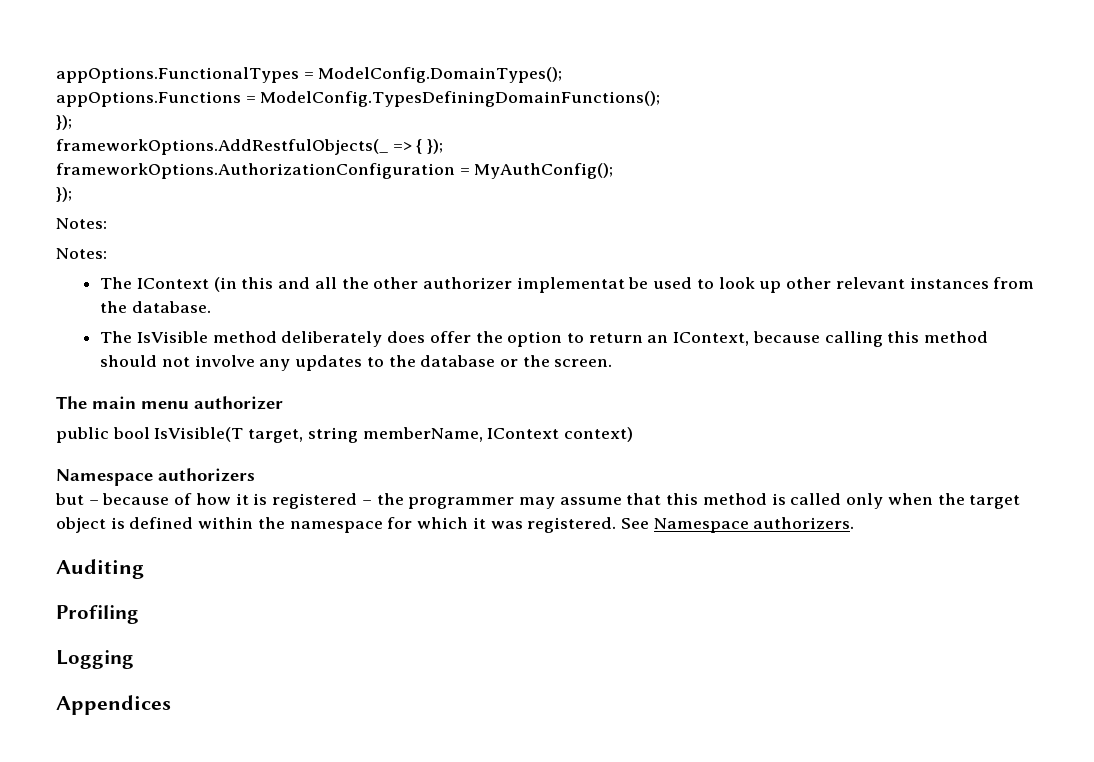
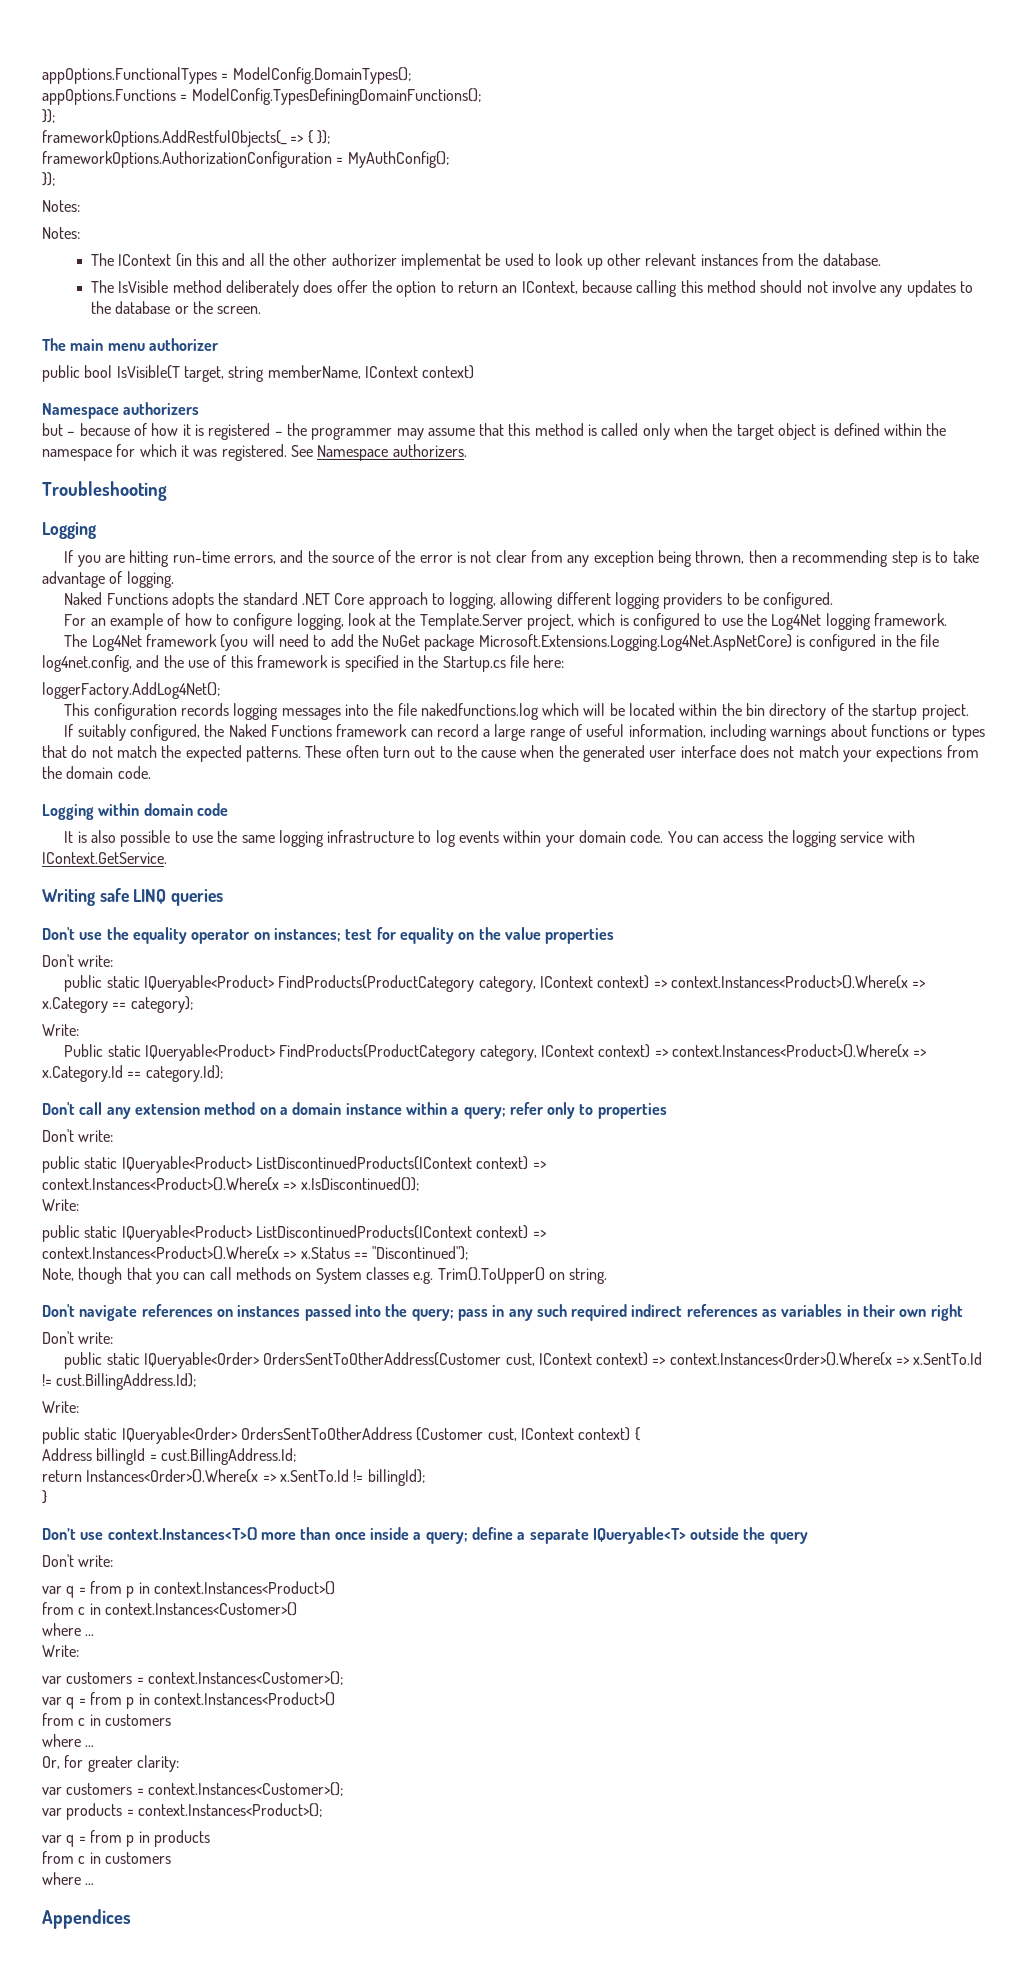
[56,559,144,579] [56,605,139,624] [56,650,134,669] Auditing // Profiling // Logging -> [42,481,167,501] [42,522,96,539] [64,550,979,567] [42,571,174,588] [64,592,834,609] [64,613,947,630] [64,634,940,651] [42,655,565,672] [42,682,220,699] [64,703,969,720] [64,724,985,741] [42,745,979,762] [42,766,151,779] [42,803,228,820] [64,830,915,847] [42,852,167,864] [42,888,224,906] [42,927,615,944] [42,954,114,967] [64,975,927,992] [42,996,193,1013] [42,1024,79,1036] [64,1044,928,1061] [42,1065,223,1082] [42,1102,667,1119] [42,1129,114,1142] [42,1156,547,1173] [42,1177,419,1191] [42,1199,79,1211] [42,1225,547,1242] [42,1246,469,1260] [42,1267,608,1284] [42,1304,963,1321] [42,1331,114,1344] [64,1352,983,1369] [42,1373,197,1390] [42,1401,79,1413] [42,1427,640,1444] [42,1448,296,1465] [42,1469,425,1486] [42,1490,47,1504] [42,1527,808,1544] [42,1554,114,1567] [42,1581,335,1598] [42,1602,297,1616] [42,1623,95,1636] [42,1645,79,1657] [42,1671,343,1685] [42,1692,335,1709] [42,1713,171,1726] [42,1734,95,1747] [42,1755,179,1772] [42,1782,343,1796] [42,1803,322,1820] [42,1830,210,1847] [42,1851,171,1864] [42,1872,95,1885] Troubleshooting // Logging // If you are hitting run-time errors, and the source of the error is not clear from any exception being thrown, then a recommending step is to take advantage of logging. // Naked Functions adopts the standard .NET Core approach to logging, allowing different logging providers to be configured. // For an example of how to configure logging, look at the Template.Server project, which is configured to use the Log4Net logging framework. // The Log4Net framework (you will need to add the NuGet package Microsoft.Extensions.Logging.Log4Net.AspNetCore) is configured in the file log4net.config, and the use of this framework is specified in the Startup.cs file here: // loggerFactory.AddLog4Net(); // This configuration records logging messages into the file nakedfunctions.log which will be located within the bin directory of the startup project. // If suitably configured, the Naked Functions framework can record a large range of useful information, including warnings about functions or types that do not match the expected patterns. These often turn out to the cause when the generated user interface does not match your expections from the domain code. // Logging within domain code // It is also possible to use the same logging infrastructure to log events within your domain code. You can access the logging service with IContext.GetService. // Writing safe LINQ queries // Don't use the equality operator on instances; test for equality on the value properties // Don't write: // public static IQueryable<Product> FindProducts(ProductCategory category, IContext context) => context.Instances<Product>().Where(x => x.Category == category); // Write: // Public static IQueryable<Product> FindProducts(ProductCategory category, IContext context) => context.Instances<Product>().Where(x => x.Category.Id == category.Id); // Don't call any extension method on a domain instance within a query; refer only to properties // Don't write: // public static IQueryable<Product> ListDiscontinuedProducts(IContext context) => // context.Instances<Product>().Where(x => x.IsDiscontinued()); // Write: // public static IQueryable<Product> ListDiscontinuedProducts(IContext context) => // context.Instances<Product>().Where(x => x.Status == "Discontinued"); // Note, though that you can call methods on System classes e.g. Trim().ToUpper() on string. // Don't navigate references on instances passed into the query; pass in any such required indirect references as variables in their own right // Don't write: // public static IQueryable<Order> OrdersSentToOtherAddress(Customer cust, IContext context) => context.Instances<Order>().Where(x => x.SentTo.Id != cust.BillingAddress.Id); // Write: // public static IQueryable<Order> OrdersSentToOtherAddress (Customer cust, IContext context) { // Address billingId = cust.BillingAddress.Id; // return Instances<Order>().Where(x => x.SentTo.Id != billingId); // } // Don’t use context.Instances<T>() more than once inside a query; define a separate IQueryable<T> outside the query // Don't write: // var q = from p in context.Instances<Product>() // from c in context.Instances<Customer>() // where ... // Write: // var customers = context.Instances<Customer>(); // var q = from p in context.Instances<Product>() // from c in customers // where … // Or, for greater clarity: // var customers = context.Instances<Customer>(); // var products = context.Instances<Product>(); // var q = from p in products // from c in customers // where …

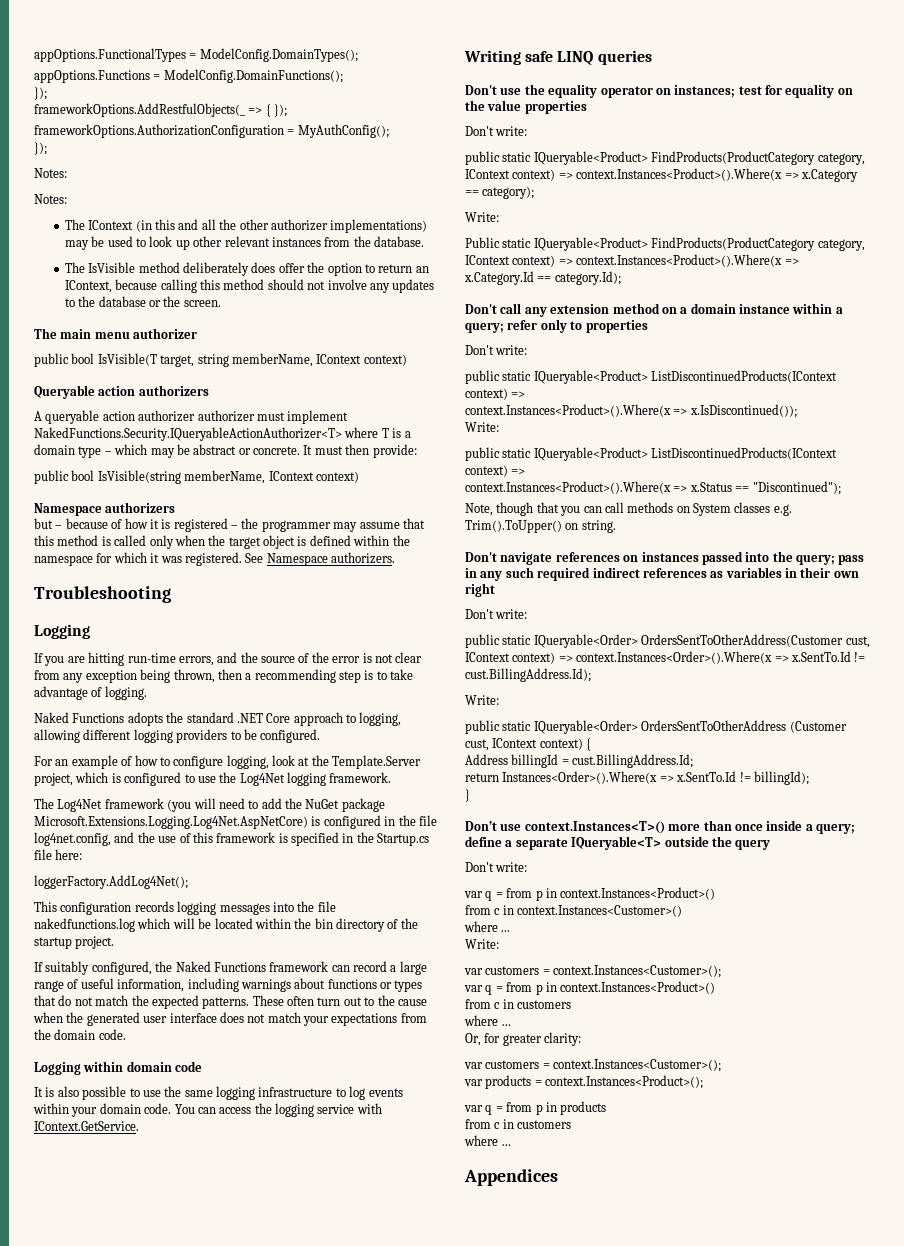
[191,88,481,105] ModelConfig.TypesDefiningDomainFunctions(); -> [163,69,343,83] ModelConfig.DomainFunctions();
[400,253,481,270] implementat -> [330,219,428,233] [64,240,89,250] implementations) may
(475, 372) none -> [34,385,209,399] [34,410,349,424] [34,427,411,441] [34,444,417,458] [34,470,359,484] // Queryable action authorizers // A queryable action authorizer authorizer must implement NakedFunctions.Security.IQueryableActionAuthorizer<T> where T is a domain type – which may be abstract or concrete. It must then provide: // public bool IsVisible(string memberName, IContext context)
[876,746,943,762] expections -> [331,1013,398,1026] expectations

